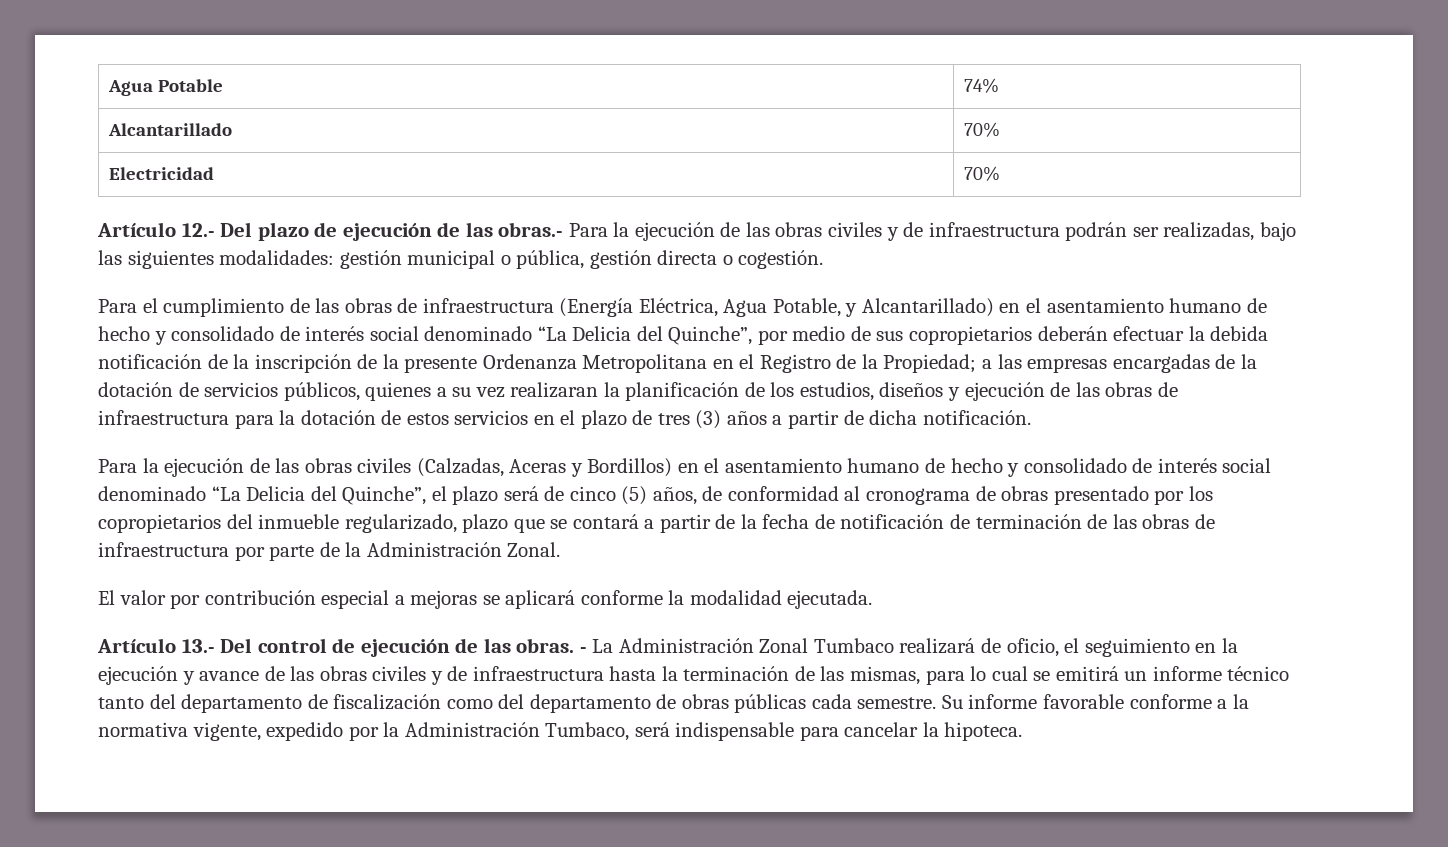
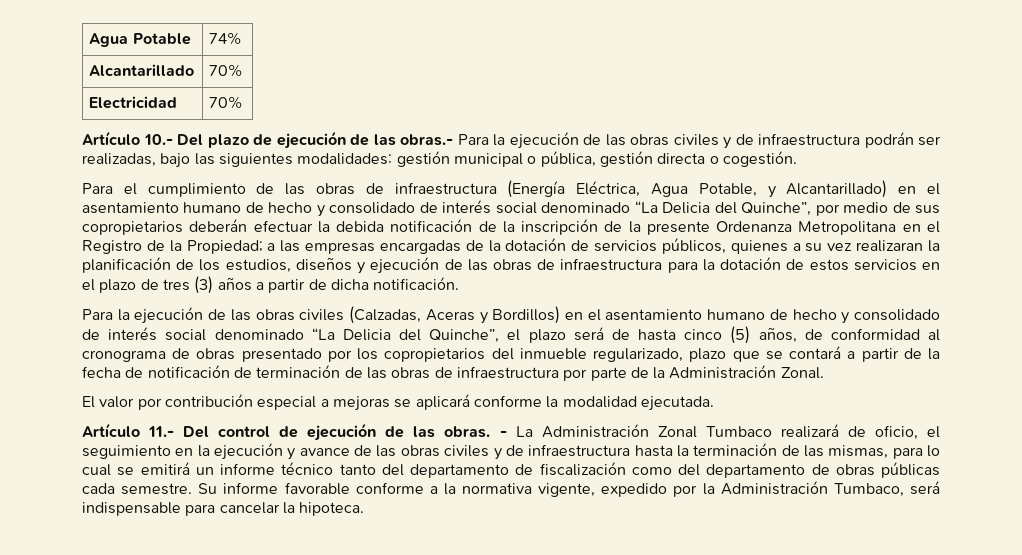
[181,223,215,237] 12.- -> [143,134,173,145] 10.-
(565, 493) none -> [638,329,676,341] hasta
[181,639,215,653] 13.- -> [148,426,175,437] 11.-

